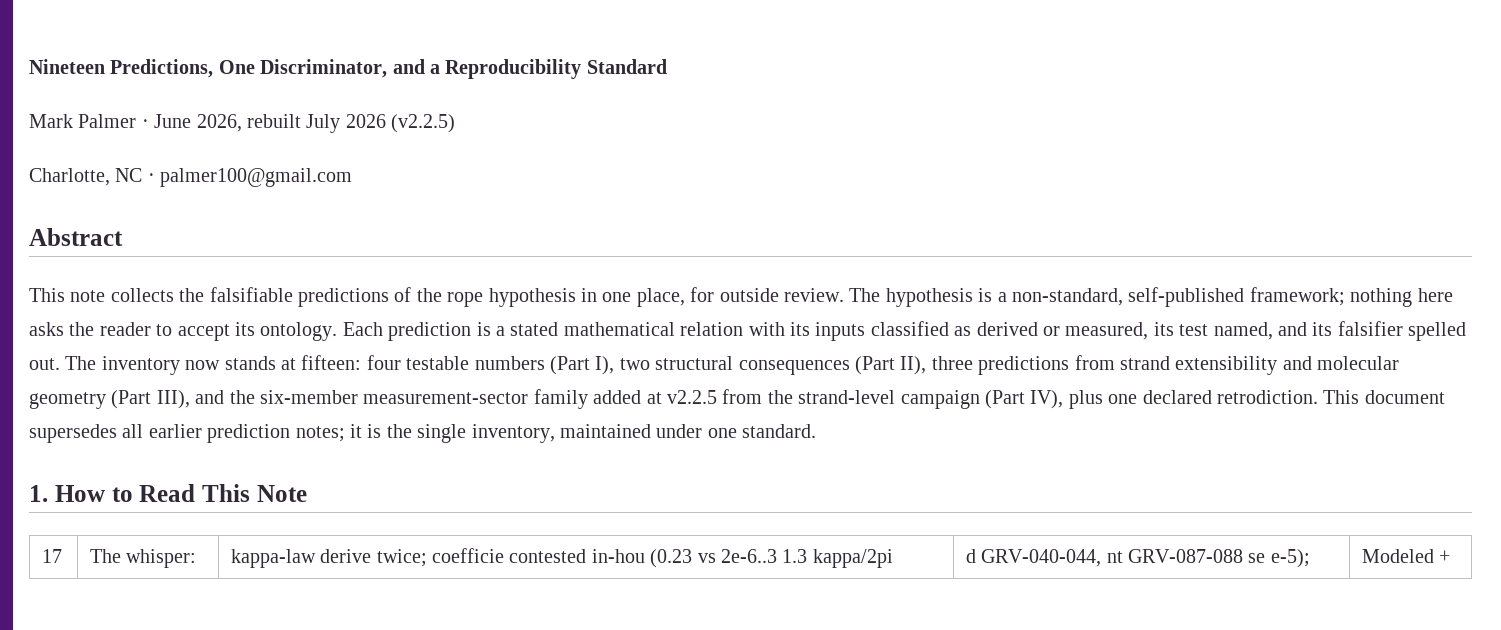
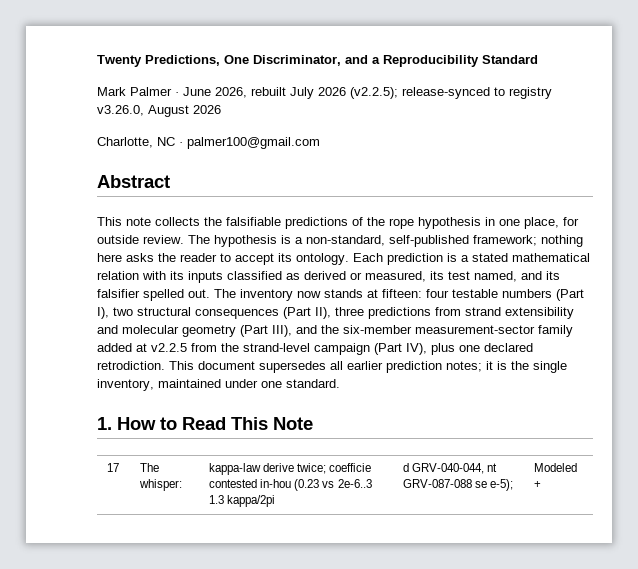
[29,59,105,74] Nineteen -> [97,55,142,67] Twenty
[391,114,456,133] (v2.2.5) -> [350,87,552,99] [97,105,221,117] (v2.2.5); release-synced to registry v3.26.0, August 2026

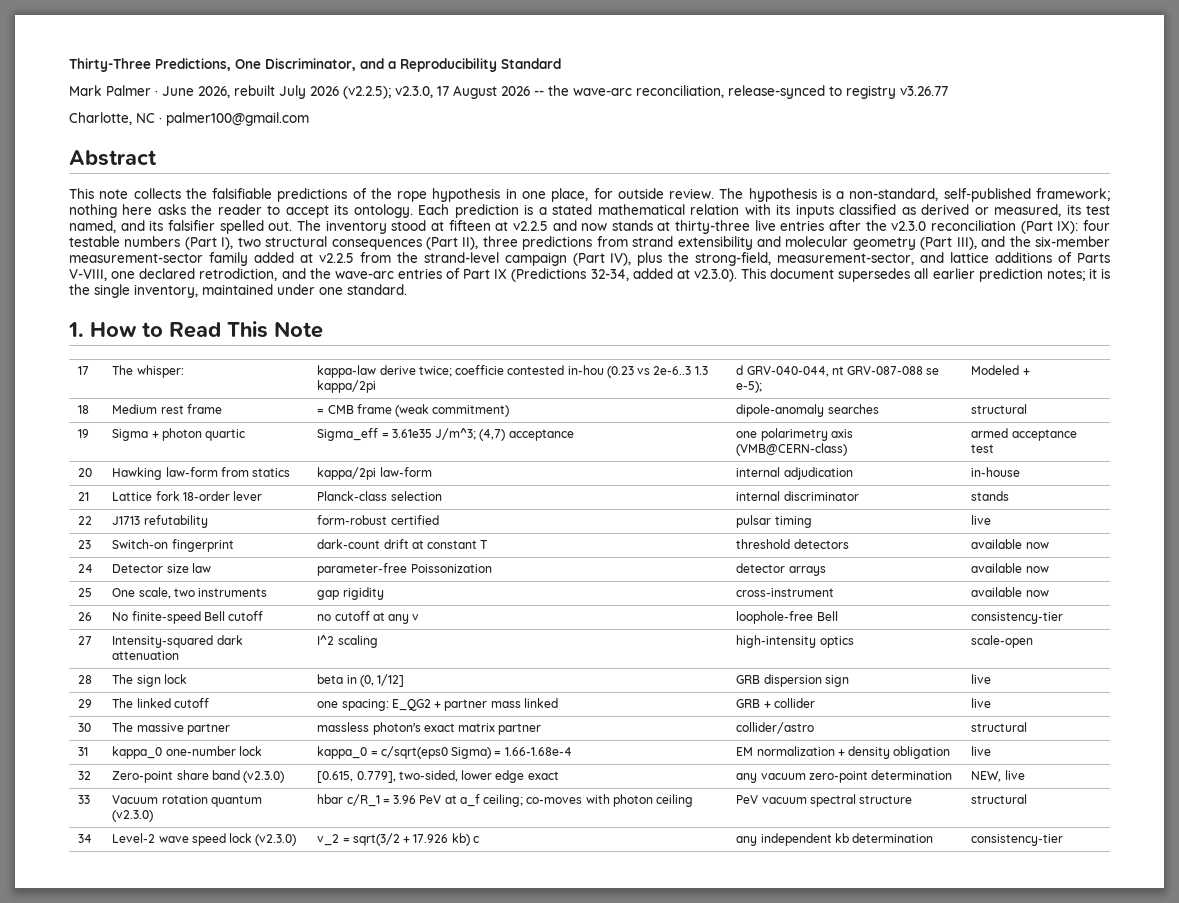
[97,55,142,67] Twenty -> [69,58,151,72] Thirty-Three
[402,87,552,99] [97,105,221,117] release-synced to registry v3.26.0, August 2026 -> [395,85,948,99] v2.3.0, 17 August 2026 -- the wave-arc reconciliation, release-synced to registry v3.26.77
[297,289,422,298] now stands at fifteen: -> [391,220,1079,234] stood at fifteen at v2.2.5 and now stands at thirty-three live entries after the v2.3.0 reconciliation (Part IX):
[459,343,533,352] [97,361,165,370] one declared retrodiction. -> [668,252,1110,266] [69,268,737,282] the strong-field, measurement-sector, and lattice additions of Parts V-VIII, one declared retrodiction, and the wave-arc entries of Part IX (Predictions 32-34, added at v2.3.0).
(542, 484) none -> [78,405,90,414] [112,404,222,414] [317,404,510,417] [736,404,879,417] [971,404,1028,414] [78,429,90,438] [112,428,246,441] [317,428,574,441] [736,428,853,441] [736,443,848,456] [971,428,1077,441] [971,444,995,453] [78,468,93,477] [112,467,291,480] [317,467,432,480] [736,467,853,480] [971,467,1021,477] [78,492,90,501] [112,491,263,501] [317,491,442,501] [736,491,859,501] [971,491,1010,501] [78,516,93,525] [112,515,208,528] [317,515,439,525] [736,515,812,528] [971,515,992,525] [78,540,92,549] [112,539,234,552] [317,539,489,549] [736,539,849,549] [971,539,1049,549] [78,564,94,573] [112,563,211,573] [317,563,492,576] [736,563,826,576] [971,563,1049,573] [78,588,93,597] [112,587,268,599] [317,587,384,600] [736,588,835,597] [971,587,1049,597] [78,612,93,621] [112,611,264,624] [317,611,420,624] [736,611,838,624] [971,612,1064,624] [78,636,93,645] [112,635,243,648] [112,651,180,660] [317,635,378,648] [736,635,854,648] [971,635,1034,648] [78,675,93,684] [112,674,187,687] [317,674,405,687] [736,674,849,687] [971,674,992,684] [78,699,93,708] [112,698,209,708] [317,698,558,711] [736,698,815,708] [971,698,992,708] [78,723,92,732] [112,722,230,735] [317,722,542,735] [736,722,815,734] [971,722,1028,732] [78,747,89,756] [112,746,262,759] [317,746,572,759] [736,746,951,759] [971,746,992,756] [78,771,92,780] [112,770,285,783] [317,770,559,783] [736,770,953,783] [971,770,1025,782] [78,795,91,804] [112,795,262,807] [112,810,154,822] [317,794,694,807] [736,794,913,807] [971,794,1028,804] [78,834,93,843] [112,833,297,846] [317,833,479,846] [736,833,934,846] [971,834,1064,846] // 18 | Medium rest frame | = CMB frame (weak commitment) | dipole-anomaly searches | structural // 19 | Sigma + photon quartic | Sigma_eff = 3.61e35 J/m^3; (4,7) acceptance | one polarimetry axis (VMB@CERN-class) | armed acceptance test // 20 | Hawking law-form from statics | kappa/2pi law-form | internal adjudication | in-house // 21 | Lattice fork 18-order lever | Planck-class selection | internal discriminator | stands // 22 | J1713 refutability | form-robust certified | pulsar timing | live // 23 | Switch-on fingerprint | dark-count drift at constant T | threshold detectors | available now // 24 | Detector size law | parameter-free Poissonization | detector arrays | available now // 25 | One scale, two instruments | gap rigidity | cross-instrument | available now // 26 | No finite-speed Bell cutoff | no cutoff at any v | loophole-free Bell | consistency-tier // 27 | Intensity-squared dark attenuation | I^2 scaling | high-intensity optics | scale-open // 28 | The sign lock | beta in (0, 1/12] | GRB dispersion sign | live // 29 | The linked cutoff | one spacing: E_QG2 + partner mass linked | GRB + collider | live // 30 | The massive partner | massless photon's exact matrix partner | collider/astro | structural // 31 | kappa_0 one-number lock | kappa_0 = c/sqrt(eps0 Sigma) = 1.66-1.68e-4 | EM normalization + density obligation | live // 32 | Zero-point share band (v2.3.0) | [0.615, 0.779], two-sided, lower edge exact | any vacuum zero-point determination | NEW, live // 33 | Vacuum rotation quantum (v2.3.0) | hbar c/R_1 = 3.96 PeV at a_f ceiling; co-moves with photon ceiling | PeV vacuum spectral structure | structural // 34 | Level-2 wave speed lock (v2.3.0) | v_2 = sqrt(3/2 + 17.926 kb) c | any independent kb determination | consistency-tier

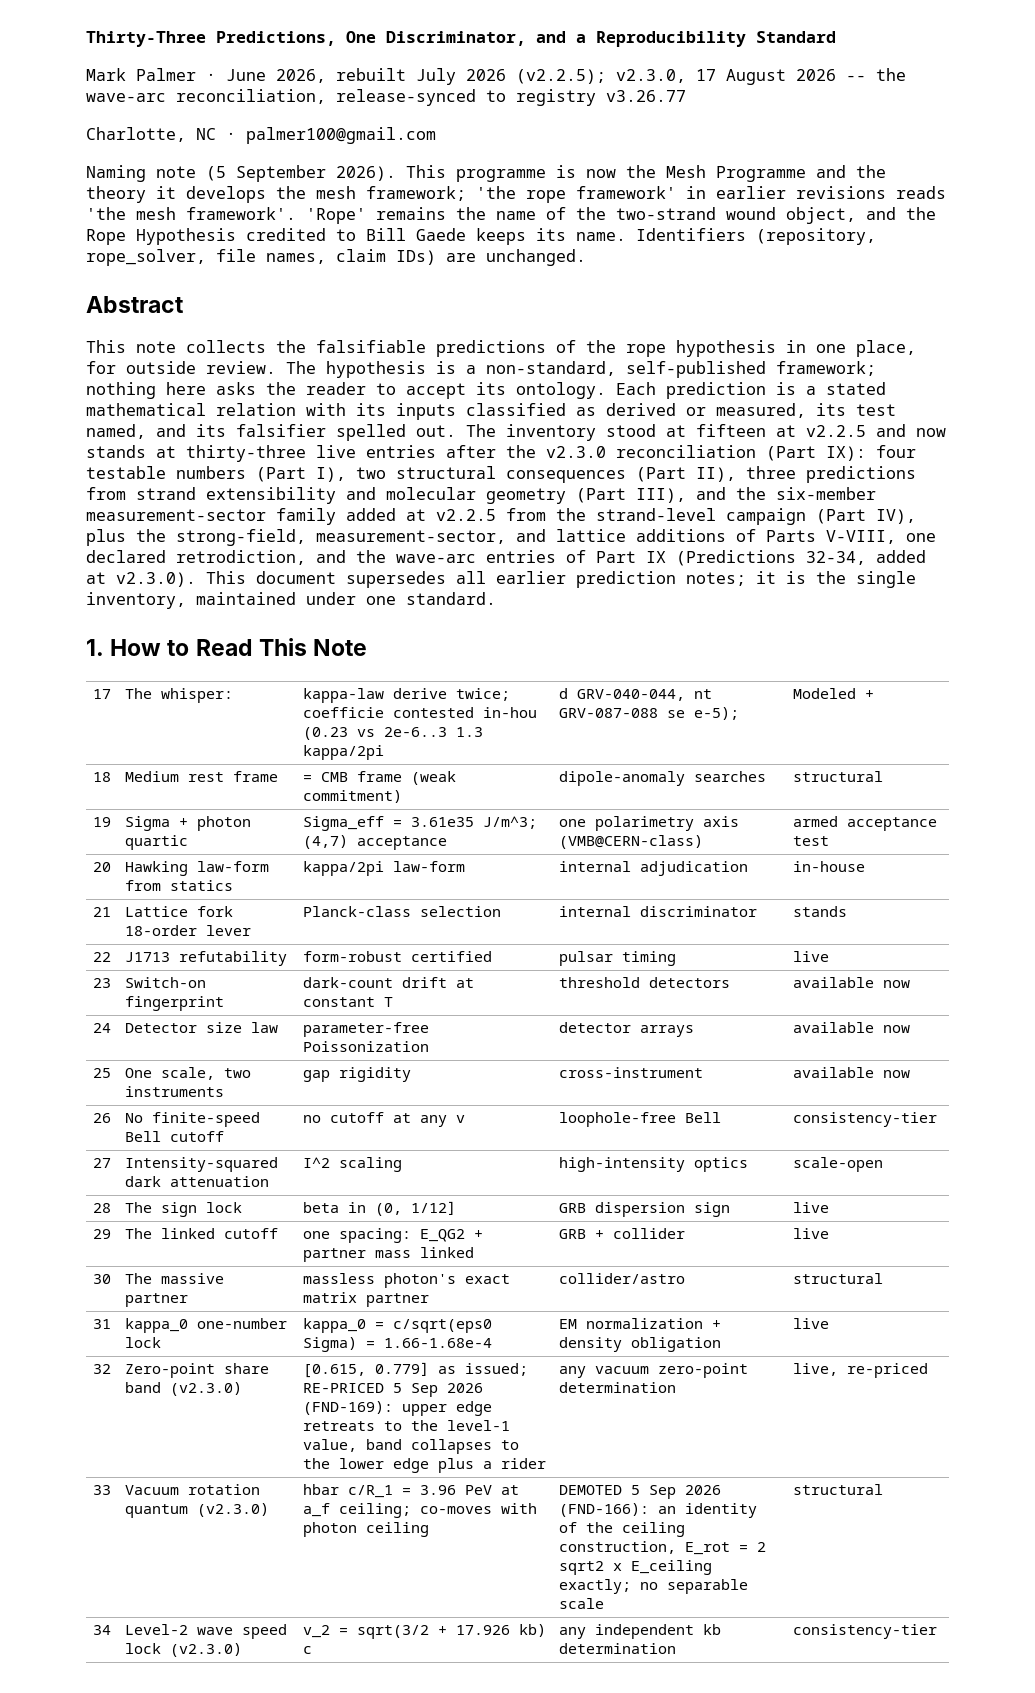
(309, 119) none -> [86,165,886,182] [86,186,946,203] [86,207,936,224] [86,228,876,245] [86,249,586,266] // Naming note (5 September 2026). This programme is now the Mesh Programme and the theory it develops the mesh framework; 'the rope framework' in earlier revisions reads 'the mesh framework'. 'Rope' remains the name of the two-strand wound object, and the Rope Hypothesis credited to Bill Gaede keeps its name. Identifiers (repository, rope_solver, file names, claim IDs) are unchanged.
[356,770,559,783] 0.779], two-sided, lower edge exact -> [374,1362,528,1376] [302,1383,483,1397] [302,1401,492,1416] [302,1420,510,1431] [302,1439,519,1454] [302,1458,546,1473] 0.779] as issued; RE-PRICED 5 Sep 2026 (FND-169): upper edge retreats to the level-1 value, band collapses to the lower edge plus a rider
[971,770,1025,782] NEW, live -> [792,1363,928,1378] live, re-priced
[736,794,913,807] PeV vacuum spectral structure -> [558,1485,721,1499] [558,1503,757,1518] [558,1522,685,1537] [558,1541,766,1555] [558,1560,712,1575] [558,1579,748,1594] [558,1598,604,1609] DEMOTED 5 Sep 2026 (FND-166): an identity of the ceiling construction, E_rot = 2 sqrt2 x E_ceiling exactly; no separable scale

